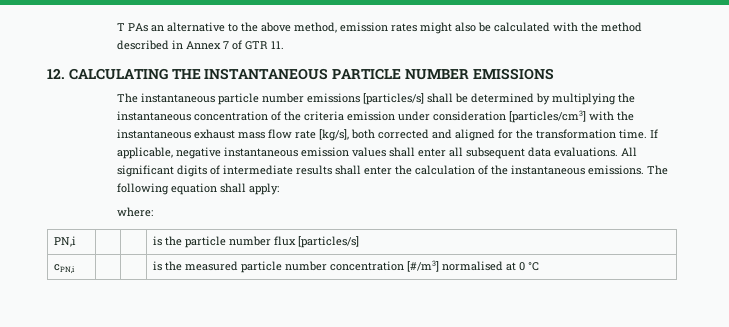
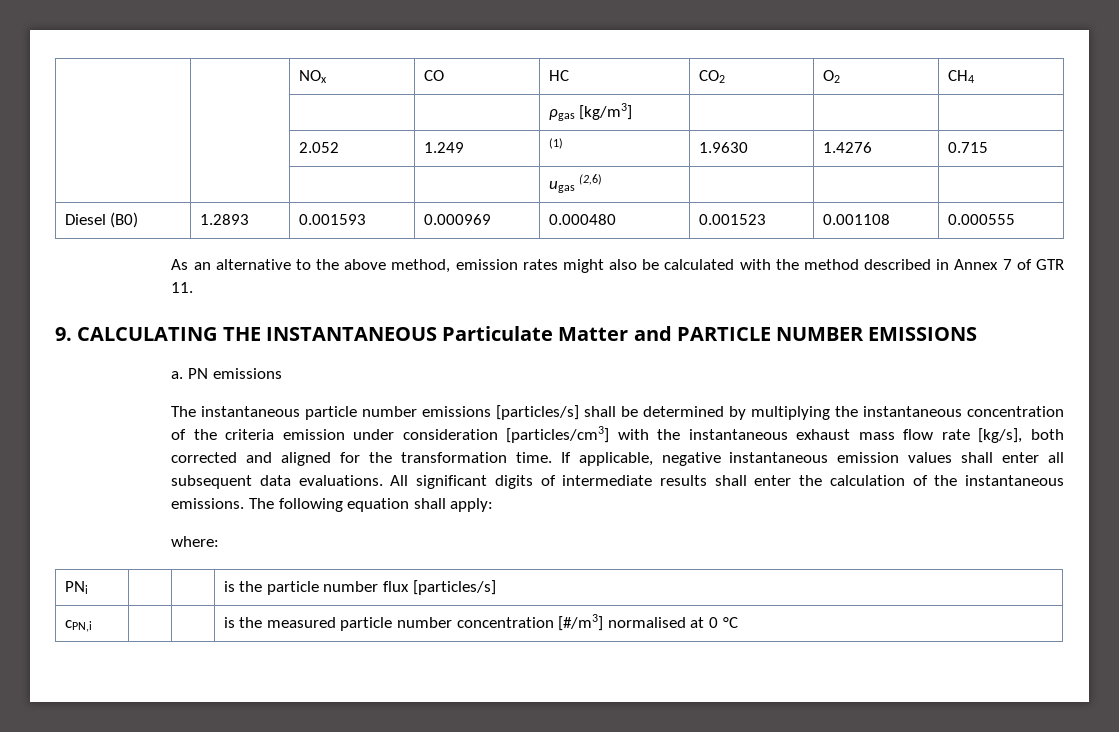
[116,23,148,32] T PAs -> [298,70,327,83] [423,70,444,81] [548,70,569,81] [698,70,725,83] [822,70,840,83] [947,70,974,83] [548,103,633,121] [298,142,339,153] [423,142,464,153] [548,138,563,149] [698,142,748,153] [822,142,872,153] [947,142,988,153] [548,174,603,193] [64,212,139,228] [199,214,249,225] [298,214,366,225] [423,214,491,225] [548,214,616,225] [698,214,766,225] [822,214,890,225] [947,214,1015,225] [171,259,189,270] | | NOx | CO | HC | CO2 | O2 | CH4 // | | | | ρgas [kg/m3] | | | // | | 2.052 | 1.249 | (1) | 1.9630 | 1.4276 | 0.715 // | | | | ugas (2,6) | | | // Diesel (B0) | 1.2893 | 0.001593 | 0.000969 | 0.000480 | 0.001523 | 0.001108 | 0.000555 // As
[47,68,65,79] 12. -> [55,327,72,341] 9.
(329, 74) none -> [442,326,672,341] Particulate Matter and
(554, 74) none -> [171,368,282,379] // a. PN emissions
[54,236,77,247] PN,i -> [64,581,88,594] PNi

